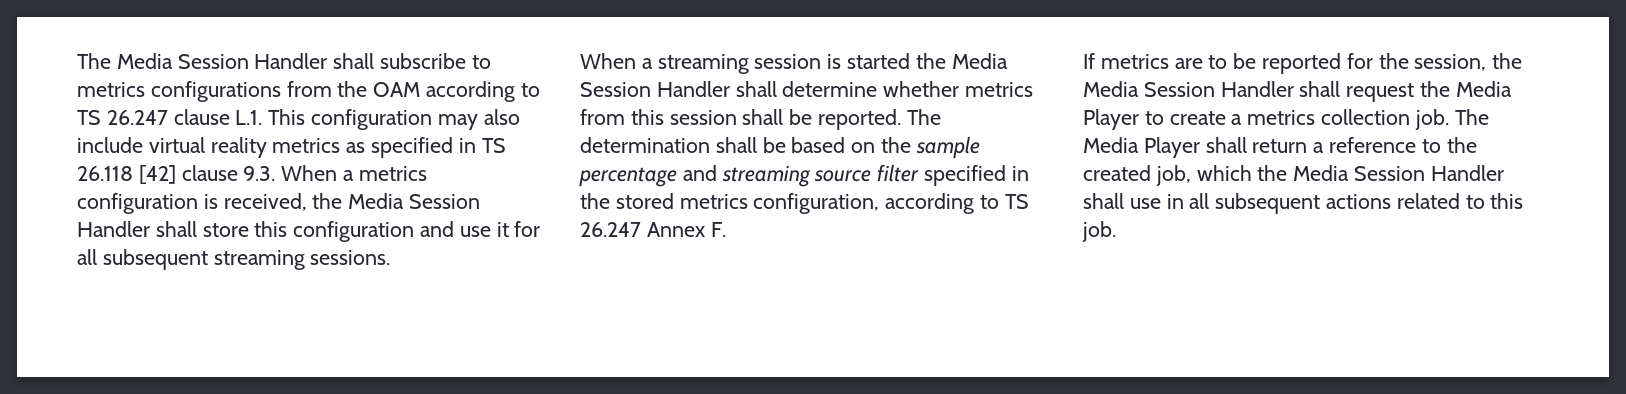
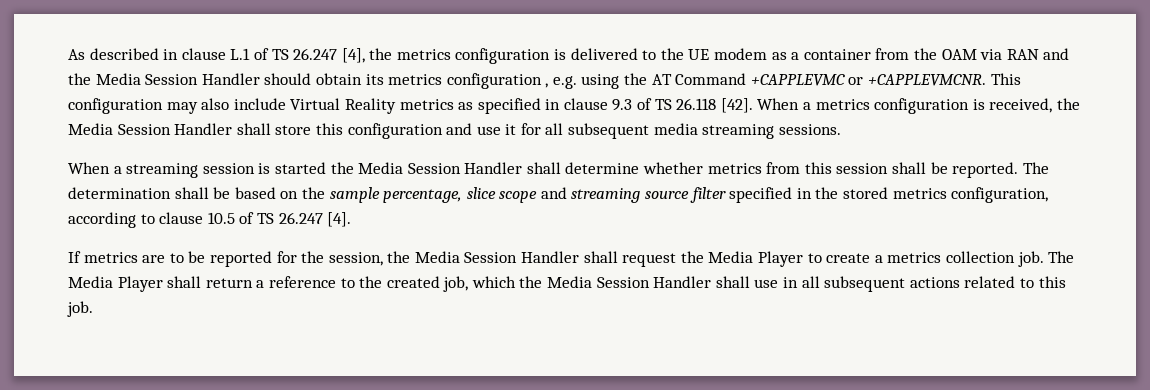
[77,53,491,69] [77,81,540,102] [77,109,263,125] The Media Session Handler shall subscribe to metrics configurations from the OAM according to TS 26.247 clause L.1. -> [68,48,1070,64] [68,73,987,89] As described in clause L.1 of TS 26.247 [4], the metrics configuration is delivered to the UE modem as a container from the OAM via RAN and the Media Session Handler should obtain its metrics configuration , e.g. using the AT Command +CAPPLEVMC or +CAPPLEVMCNR.
[148,137,267,158] virtual reality -> [290,98,396,114] Virtual Reality
[481,138,506,153] [77,165,276,184] TS 26.118 [42] clause 9.3. -> [563,98,753,113] clause 9.3 of TS 26.118 [42].
(208, 259) none -> [653,123,698,135] media
[579,167,677,187] percentage -> [383,187,538,203] percentage, slice scope
[1004,194,1029,209] [580,222,726,237] TS 26.247 Annex F. -> [159,212,352,227] clause 10.5 of TS 26.247 [4].

